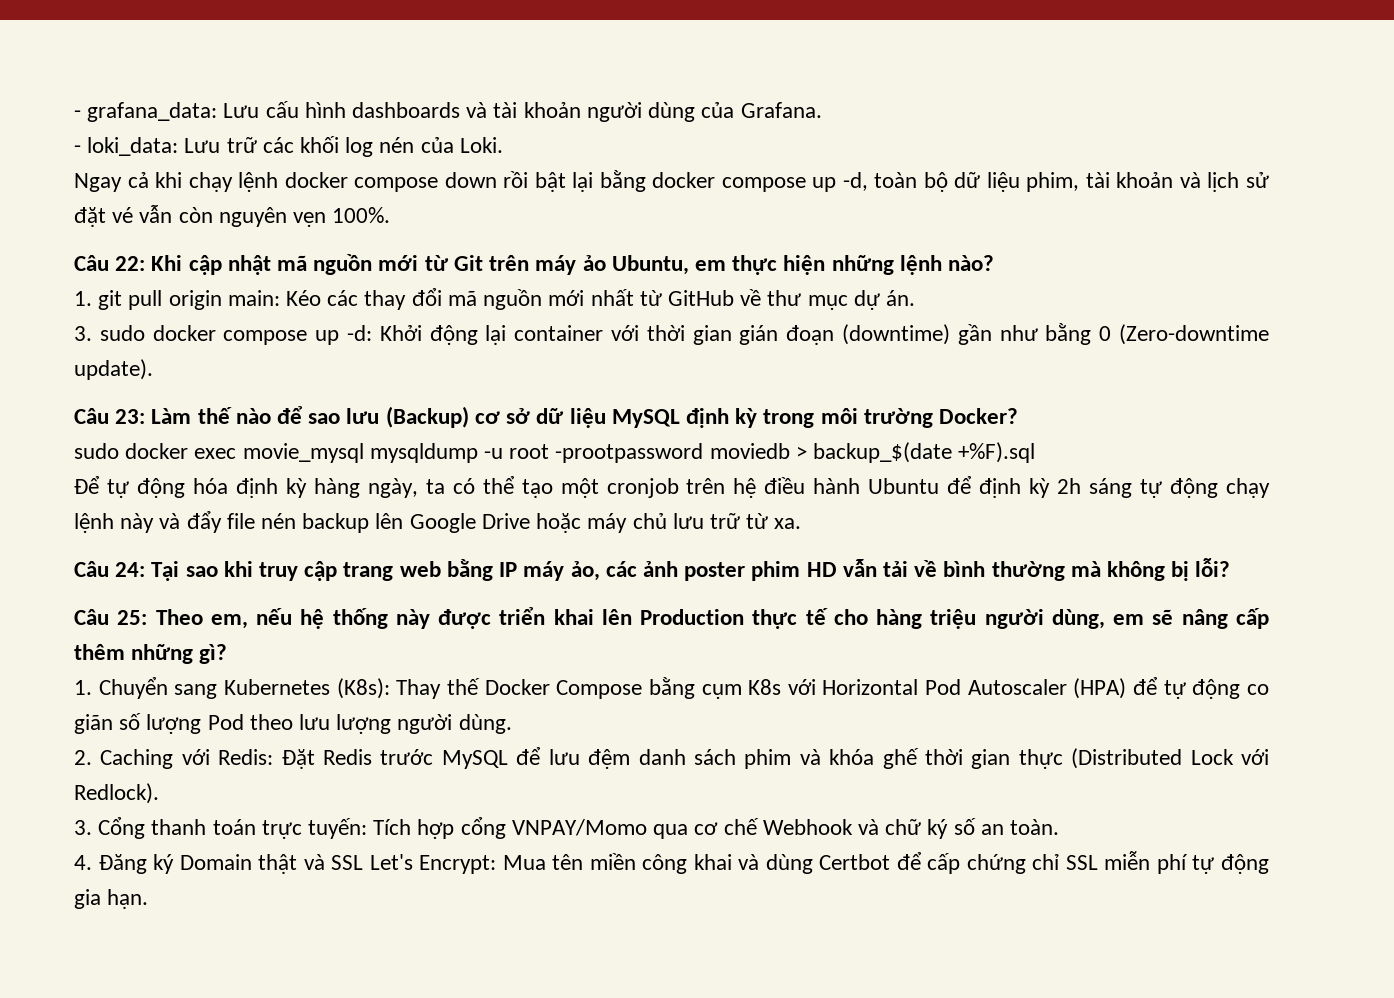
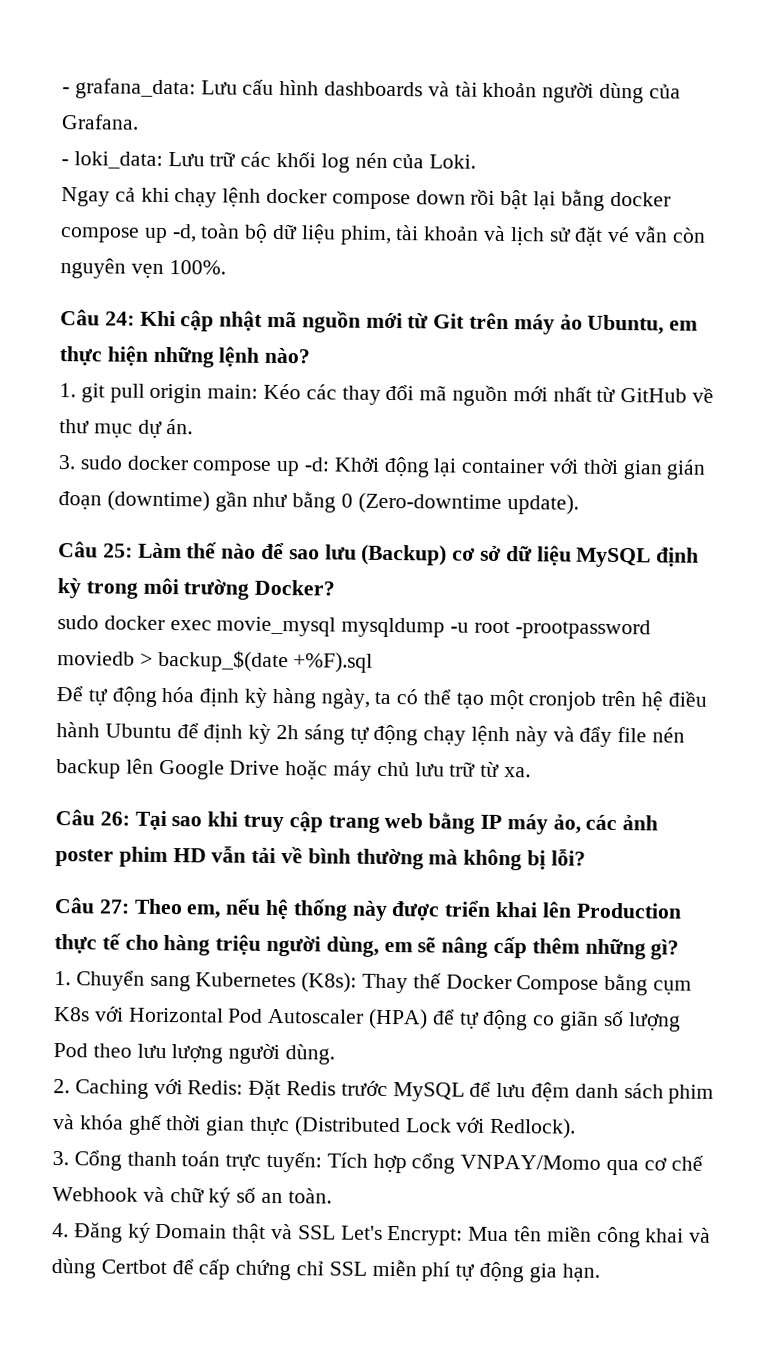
[115,256,146,271] 22: -> [104,311,135,326] 24:
[115,409,146,424] 23: -> [102,543,133,558] 25:
[115,562,146,577] 24: -> [99,811,130,826] 26:
[117,610,148,625] 25: -> [98,899,130,914] 27:

